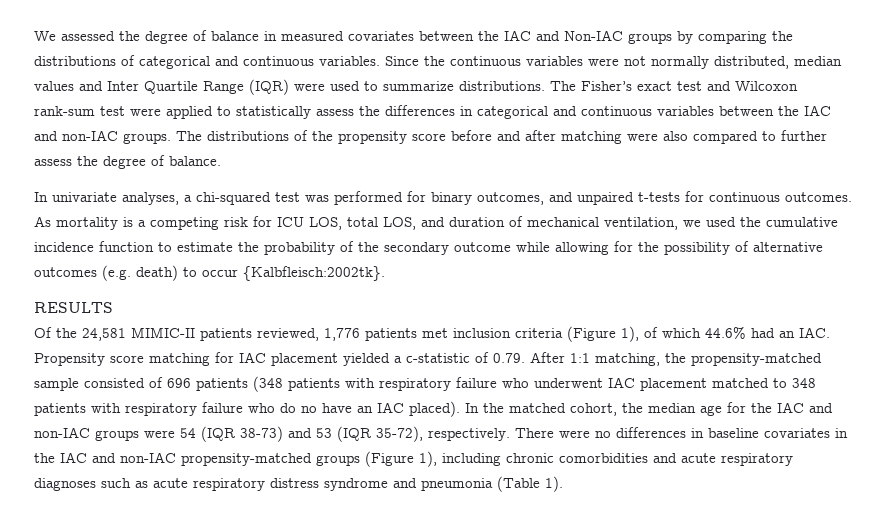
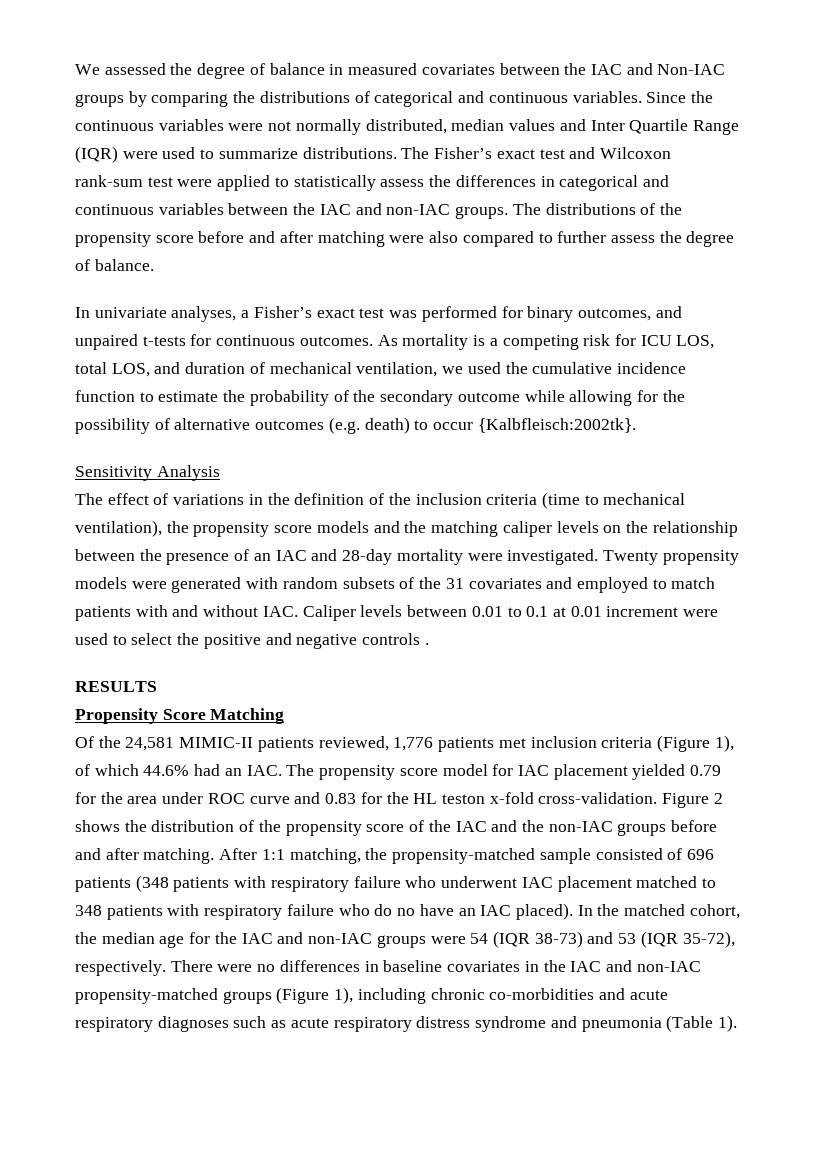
[196,192,271,205] chi-squared -> [253,306,355,318] Fisher’s exact
[34,302,113,313] RESULTS -> [75,465,220,481] [75,492,686,509] [75,520,738,537] [75,549,739,565] [75,577,716,593] [75,605,719,621] [75,633,429,649] [75,681,157,692] [75,708,285,724] Sensitivity Analysis // The effect of variations in the definition of the inclusion criteria (time to mechanical ventilation), the propensity score models and the matching caliper levels on the relationship between the presence of an IAC and 28-day mortality were investigated. Twenty propensity models were generated with random subsets of the 31 covariates and employed to match patients with and without IAC. Caliper levels between 0.01 to 0.1 at 0.01 increment were used to select the positive and negative controls . // RESULTS // Propensity Score Matching
[34,352,525,366] Propensity score matching for IAC placement yielded a c-statistic of 0.79. -> [286,764,722,780] [75,792,723,808] [75,820,718,836] [75,848,215,864] The propensity score model for IAC placement yielded 0.79 for the area under ROC curve and 0.83 for the HL teston x-fold cross-validation. Figure 2 shows the distribution of the propensity score of the IAC and the non-IAC groups before and after matching.
[559,453,648,463] comorbidities -> [489,988,595,1000] co-morbidities

